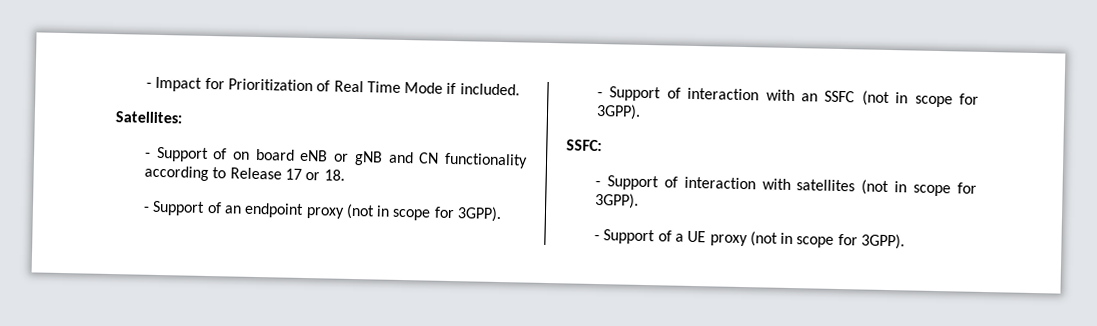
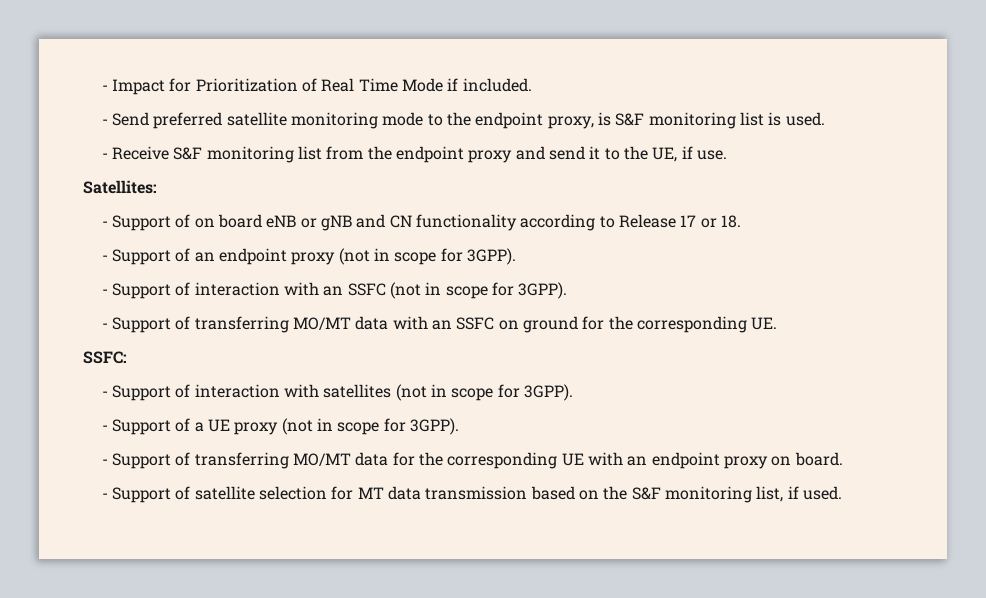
(520, 89) none -> [101,112,825,129] [101,146,727,163] // - Send preferred satellite monitoring mode to the endpoint proxy, is S&F monitoring list is used. // - Receive S&F monitoring list from the endpoint proxy and send it to the UE, if use.
(641, 111) none -> [101,316,778,333] // - Support of transferring MO/MT data with an SSFC on ground for the corresponding UE.
(906, 241) none -> [101,452,843,469] [101,486,842,503] // - Support of transferring MO/MT data for the corresponding UE with an endpoint proxy on board. // - Support of satellite selection for MT data transmission based on the S&F monitoring list, if used.

